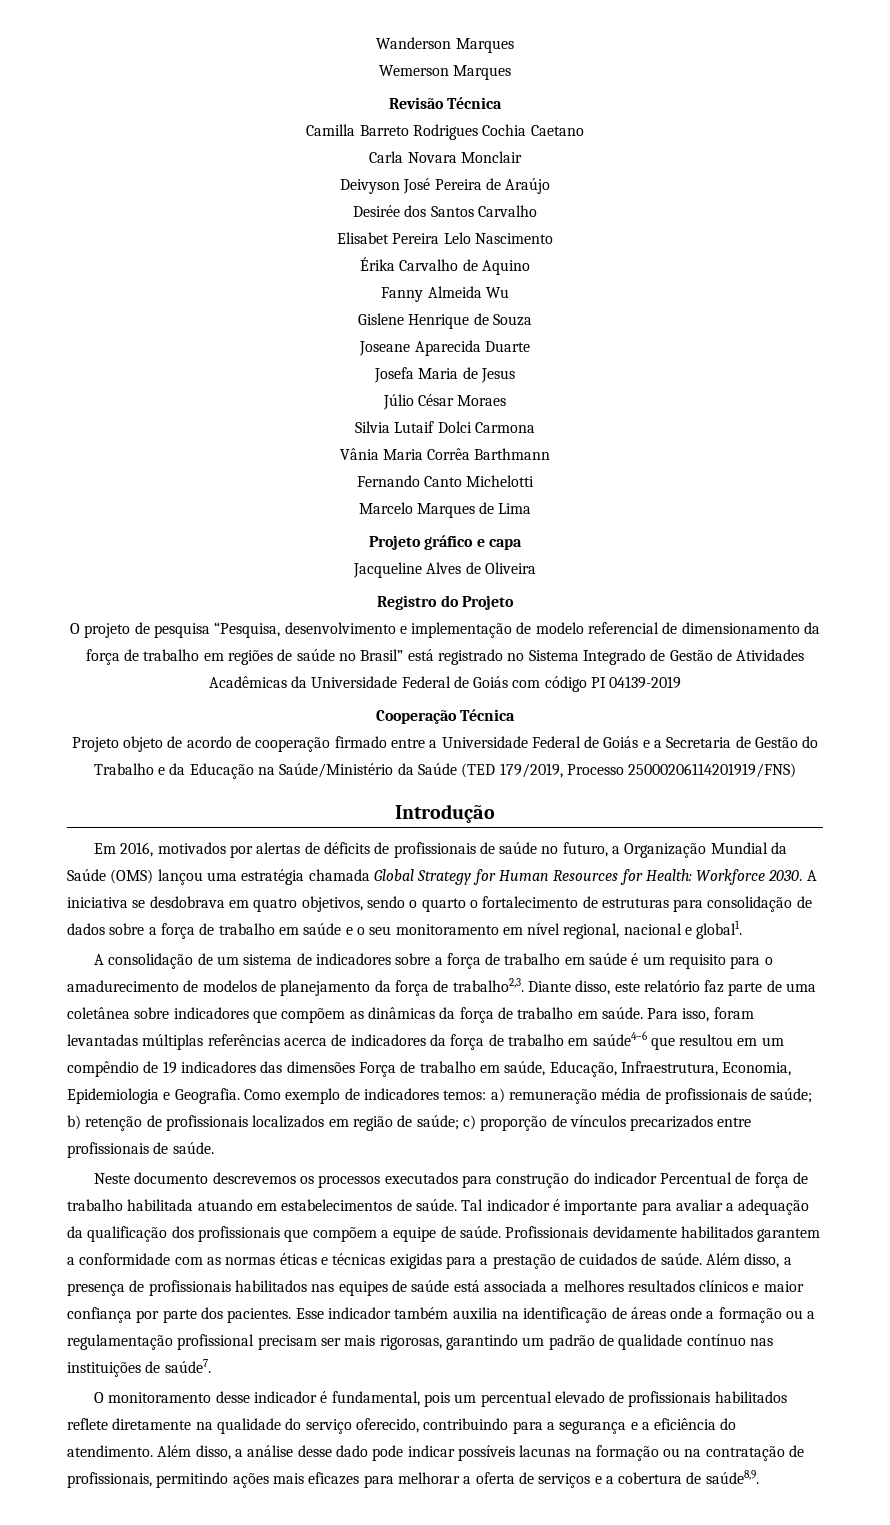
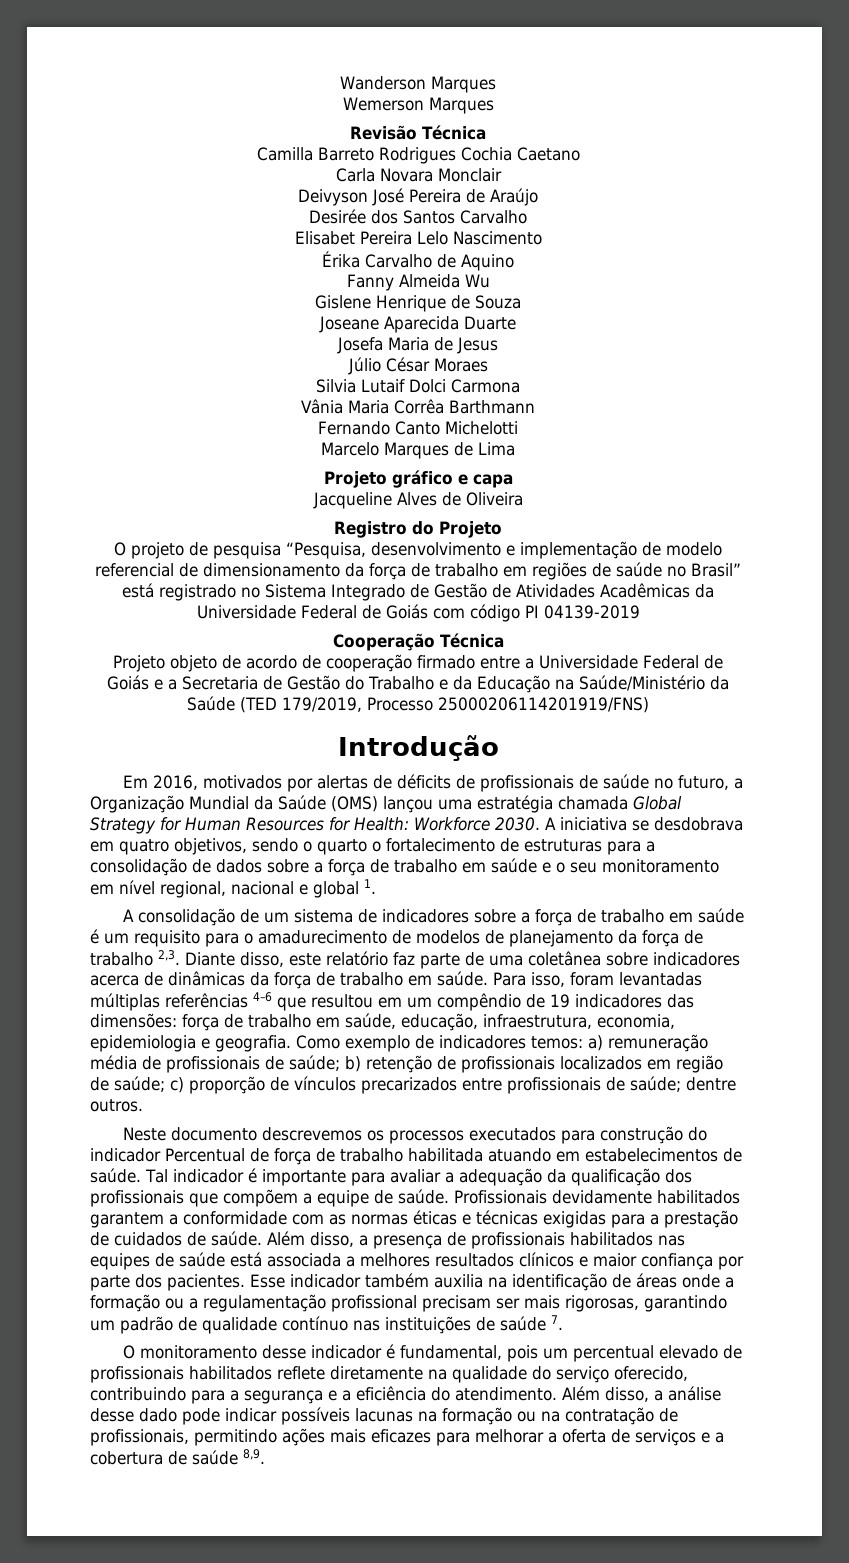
(704, 905) none -> [646,841,655,852] a
[696,920,743,939] global1. -> [313,879,376,898] global 1.
[452,978,524,992] trabalho2,3. -> [90,950,180,966] trabalho 2,3.
[252,1008,364,1023] que compõem as -> [90,972,163,986] acerca de
[283,1031,647,1050] acerca de indicadores da força de trabalho em saúde4–6 -> [253,992,272,1002] 4–6
[286,1061,396,1077] dimensões Força -> [90,1013,219,1031] dimensões: força
[549,1061,792,1077] [67,1088,240,1104] Educação, Infraestrutura, Economia, Epidemiologia e Geografia. -> [401,1013,675,1031] [90,1035,291,1052] educação, infraestrutura, economia, epidemiologia e geografia.
[172,1142,214,1154] saúde. -> [630,1076,736,1092] [90,1099,143,1112] saúde; dentre outros.
[164,1359,211,1373] saúde7. -> [500,1315,563,1331] saúde 7.
[705,1470,759,1484] saúde8,9. -> [192,1449,265,1465] saúde 8,9.

